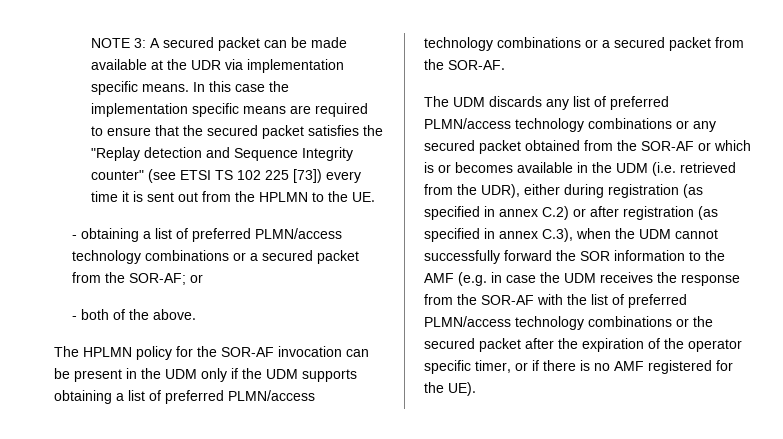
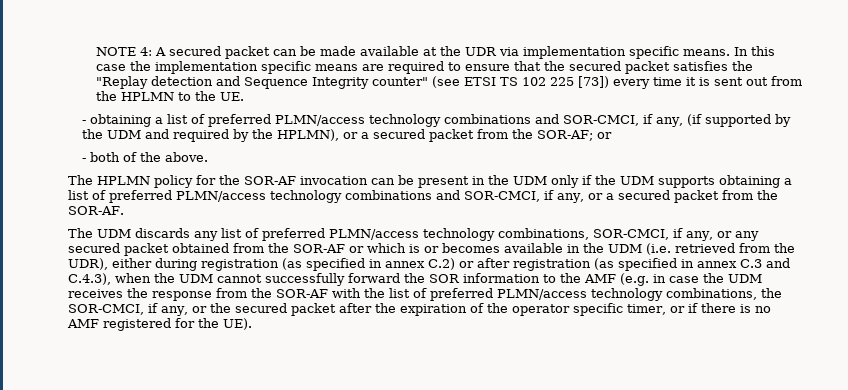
[133,38,146,48] 3: -> [139,47,152,56] 4:
(230, 255) none -> [534,114,791,127] [81,129,339,142] and SOR-CMCI, if any, (if supported by the UDM and required by the HPLMN),
(581, 42) none -> [436,190,584,203] and SOR-CMCI, if any,
[588,118,672,129] combinations -> [498,228,713,241] combinations, SOR-CMCI, if any,
[542,228,573,242] C.3), -> [740,258,790,268] [68,273,111,285] C.3 and C.4.3),
[588,316,672,327] combinations -> [666,288,782,300] [68,303,188,316] combinations, the SOR-CMCI, if any,

